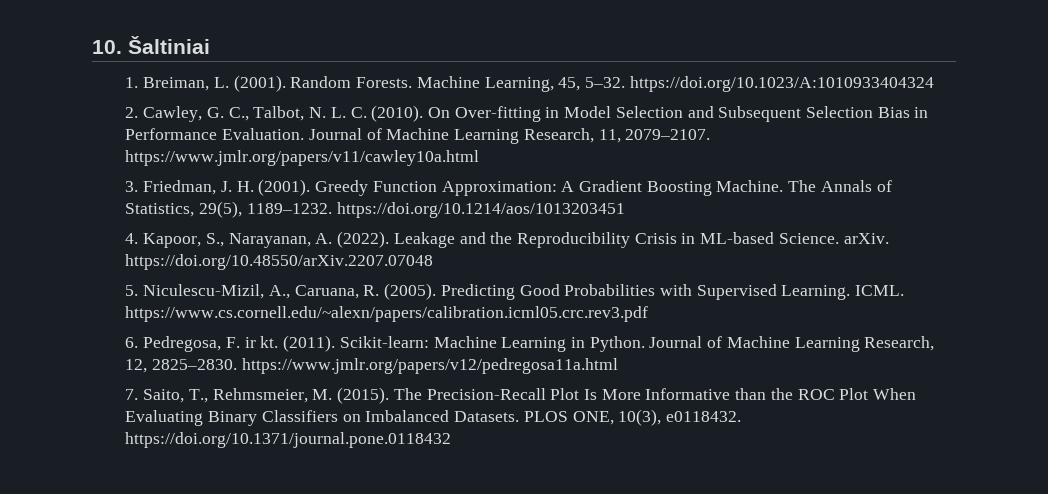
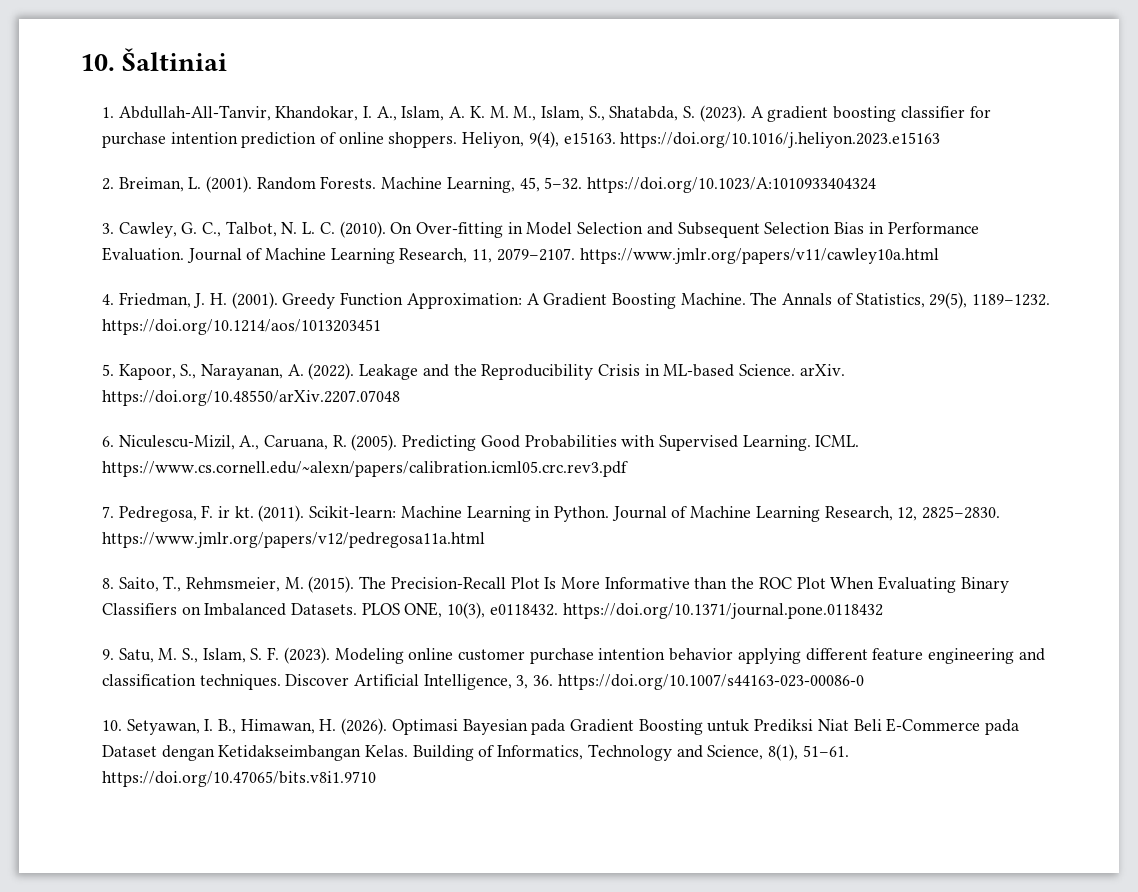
(139, 82) none -> [118,105,991,122] [101,131,941,148] [101,178,114,190] Abdullah-All-Tanvir, Khandokar, I. A., Islam, A. K. M. M., Islam, S., Shatabda, S. (2023). A gradient boosting classifier for purchase intention prediction of online shoppers. Heliyon, 9(4), e15163. https://doi.org/10.1016/j.heliyon.2023.e15163 // 2.
[125,107,139,118] 2. -> [101,223,114,234] 3.
[125,181,139,192] 3. -> [101,294,114,305] 4.
[125,233,139,244] 4. -> [101,364,114,376] 5.
[125,285,139,296] 5. -> [101,436,114,447] 6.
[125,337,139,348] 6. -> [101,506,114,518] 7.
[125,389,139,400] 7. -> [101,578,114,589] 8.
(452, 440) none -> [101,647,1045,664] [101,674,864,690] [101,718,1020,735] [101,744,849,761] [101,771,376,787] // 9. Satu, M. S., Islam, S. F. (2023). Modeling online customer purchase intention behavior applying different feature engineering and classification techniques. Discover Artificial Intelligence, 3, 36. https://doi.org/10.1007/s44163-023-00086-0 // 10. Setyawan, I. B., Himawan, H. (2026). Optimasi Bayesian pada Gradient Boosting untuk Prediksi Niat Beli E-Commerce pada Dataset dengan Ketidakseimbangan Kelas. Building of Informatics, Technology and Science, 8(1), 51–61. https://doi.org/10.47065/bits.v8i1.9710

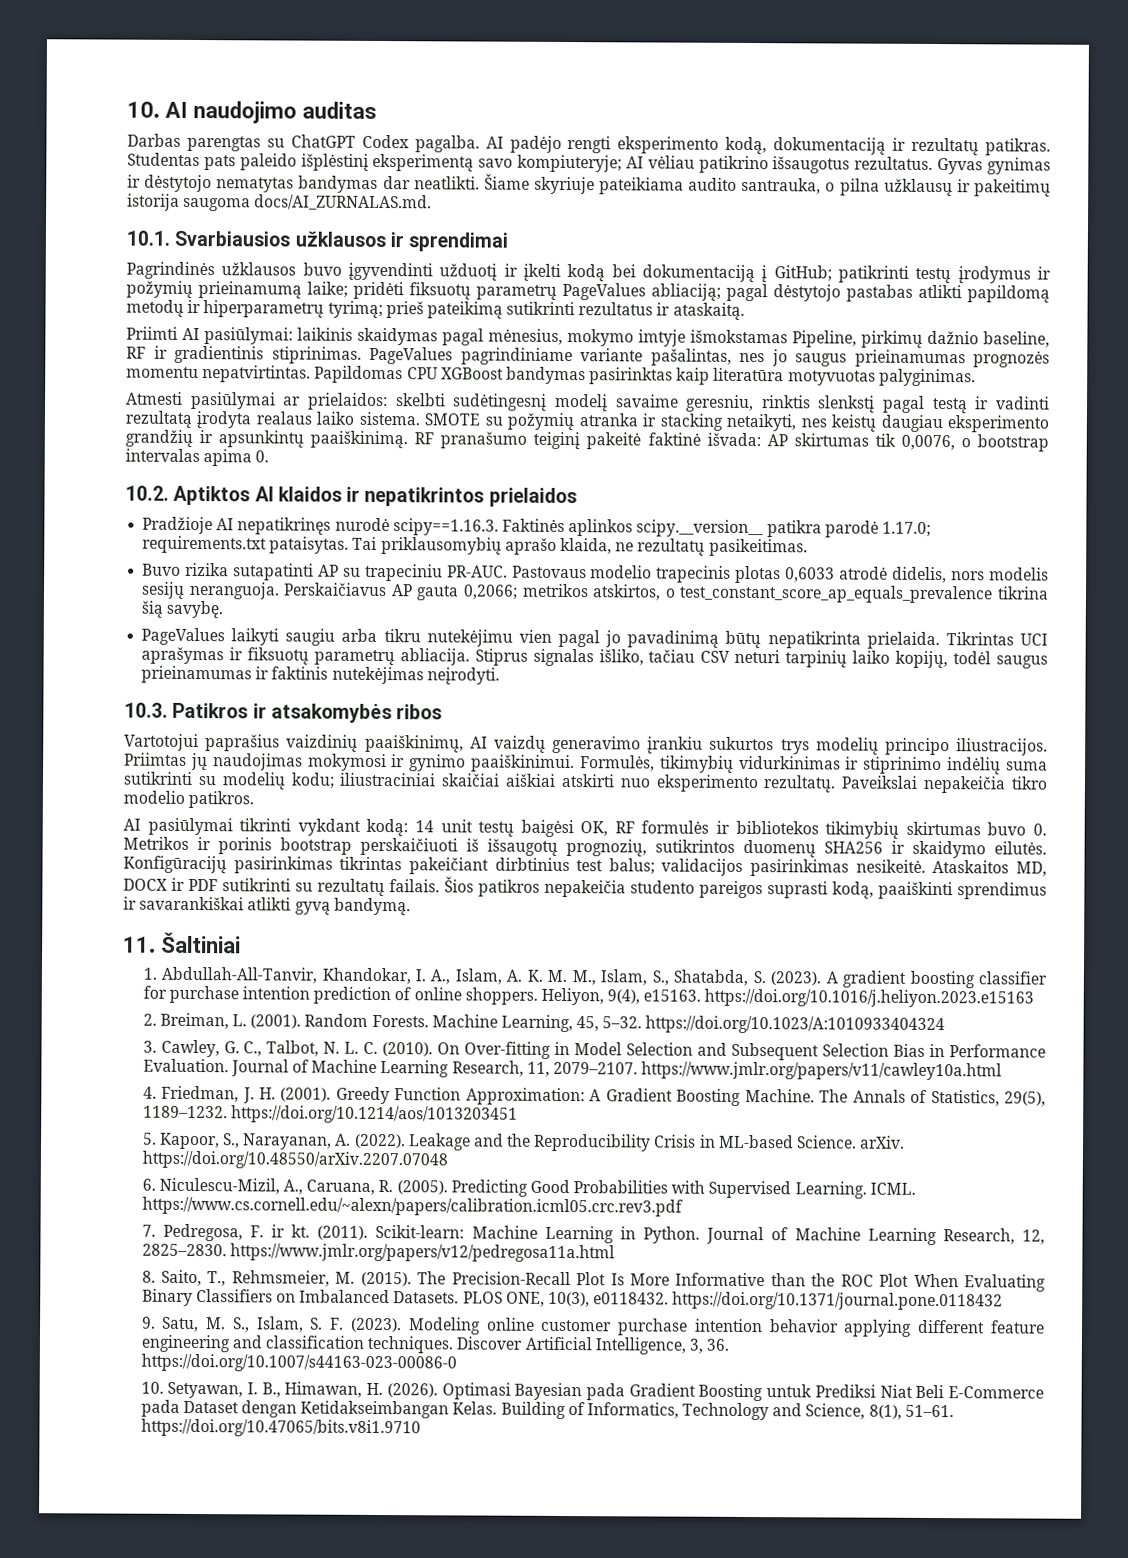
[80,54,115,71] 10. -> [127,100,377,124] [127,133,1051,156] [127,152,1051,175] [127,173,1051,197] [127,193,433,212] [126,230,509,252] [126,261,1051,284] [126,280,1050,303] [126,299,745,320] [126,326,1050,348] [126,345,1050,368] [126,365,976,387] [126,391,1050,414] [125,410,1049,433] [125,429,1050,452] [125,448,270,467] [125,485,577,508] [142,516,931,538] [142,535,808,557] [142,562,1049,584] [141,581,1050,604] [141,600,224,619] [141,627,1049,650] [141,646,1048,669] [141,665,500,685] [124,702,443,724] [124,733,1048,756] [124,752,1048,775] [123,771,1048,794] [123,790,255,809] [123,817,1047,839] [123,836,1047,859] [123,855,1047,877] [123,876,1047,900] [123,896,411,916] [123,936,156,953] 10. AI naudojimo auditas // Darbas parengtas su ChatGPT Codex pagalba. AI padėjo rengti eksperimento kodą, dokumentaciją ir rezultatų patikras. Studentas pats paleido išplėstinį eksperimentą savo kompiuteryje; AI vėliau patikrino išsaugotus rezultatus. Gyvas gynimas ir dėstytojo nematytas bandymas dar neatlikti. Šiame skyriuje pateikiama audito santrauka, o pilna užklausų ir pakeitimų istorija saugoma docs/AI_ZURNALAS.md. // 10.1. Svarbiausios užklausos ir sprendimai // Pagrindinės užklausos buvo įgyvendinti užduotį ir įkelti kodą bei dokumentaciją į GitHub; patikrinti testų įrodymus ir požymių prieinamumą laike; pridėti fiksuotų parametrų PageValues abliaciją; pagal dėstytojo pastabas atlikti papildomą metodų ir hiperparametrų tyrimą; prieš pateikimą sutikrinti rezultatus ir ataskaitą. // Priimti AI pasiūlymai: laikinis skaidymas pagal mėnesius, mokymo imtyje išmokstamas Pipeline, pirkimų dažnio baseline, RF ir gradientinis stiprinimas. PageValues pagrindiniame variante pašalintas, nes jo saugus prieinamumas prognozės momentu nepatvirtintas. Papildomas CPU XGBoost bandymas pasirinktas kaip literatūra motyvuotas palyginimas. // Atmesti pasiūlymai ar prielaidos: skelbti sudėtingesnį modelį savaime geresniu, rinktis slenkstį pagal testą ir vadinti rezultatą įrodyta realaus laiko sistema. SMOTE su požymių atranka ir stacking netaikyti, nes keistų daugiau eksperimento grandžių ir apsunkintų paaiškinimą. RF pranašumo teiginį pakeitė faktinė išvada: AP skirtumas tik 0,0076, o bootstrap intervalas apima 0. // 10.2. Aptiktos AI klaidos ir nepatikrintos prielaidos // Pradžioje AI nepatikrinęs nurodė scipy==1.16.3. Faktinės aplinkos scipy.__version__ patikra parodė 1.17.0; requirements.txt pataisytas. Tai priklausomybių aprašo klaida, ne rezultatų pasikeitimas. // Buvo rizika sutapatinti AP su trapeciniu PR-AUC. Pastovaus modelio trapecinis plotas 0,6033 atrodė didelis, nors modelis sesijų neranguoja. Perskaičiavus AP gauta 0,2066; metrikos atskirtos, o test_constant_score_ap_equals_prevalence tikrina šią savybę. // PageValues laikyti saugiu arba tikru nutekėjimu vien pagal jo pavadinimą būtų nepatikrinta prielaida. Tikrintas UCI aprašymas ir fiksuotų parametrų abliacija. Stiprus signalas išliko, tačiau CSV neturi tarpinių laiko kopijų, todėl saugus prieinamumas ir faktinis nutekėjimas neįrodyti. // 10.3. Patikros ir atsakomybės ribos // Vartotojui paprašius vaizdinių paaiškinimų, AI vaizdų generavimo įrankiu sukurtos trys modelių principo iliustracijos. Priimtas jų naudojimas mokymosi ir gynimo paaiškinimui. Formulės, tikimybių vidurkinimas ir stiprinimo indėlių suma sutikrinti su modelių kodu; iliustraciniai skaičiai aiškiai atskirti nuo eksperimento rezultatų. Paveikslai nepakeičia tikro modelio patikros. // AI pasiūlymai tikrinti vykdant kodą: 14 unit testų baigėsi OK, RF formulės ir bibliotekos tikimybių skirtumas buvo 0. Metrikos ir porinis bootstrap perskaičiuoti iš išsaugotų prognozių, sutikrintos duomenų SHA256 ir skaidymo eilutės. Konfigūracijų pasirinkimas tikrintas pakeičiant dirbtinius test balus; validacijos pasirinkimas nesikeitė. Ataskaitos MD, DOCX ir PDF sutikrinti su rezultatų failais. Šios patikros nepakeičia studento pareigos suprasti kodą, paaiškinti sprendimus ir savarankiškai atlikti gyvą bandymą. // 11.

